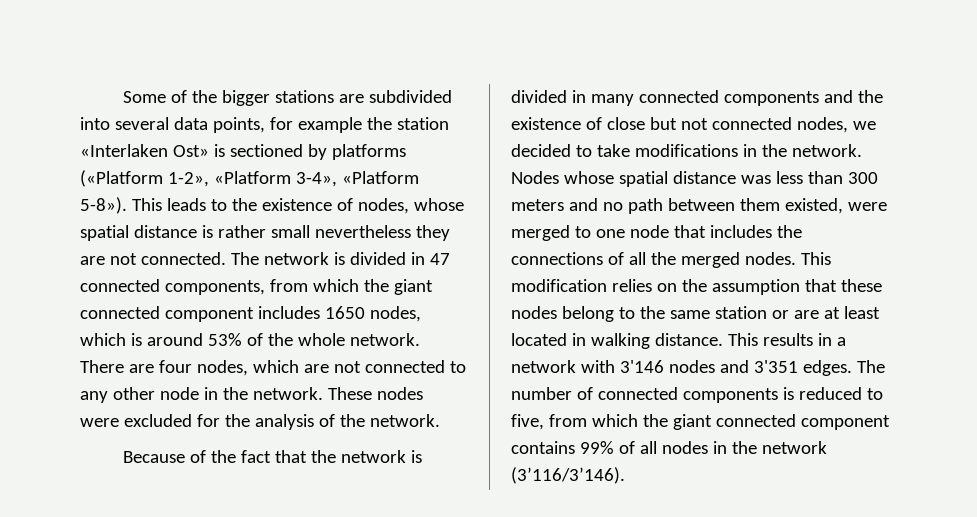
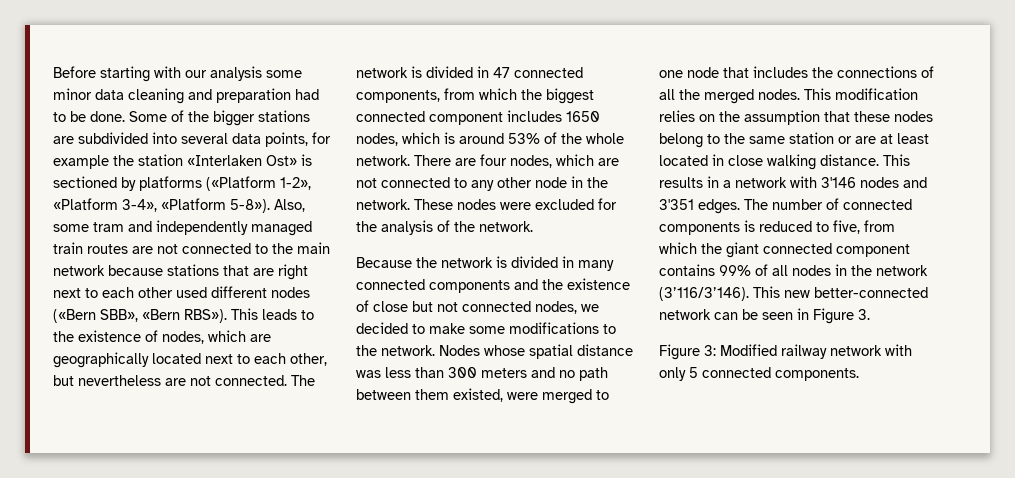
(122, 97) none -> [53,66,302,82] [53,88,319,104] [53,111,125,122] Before starting with our analysis some minor data cleaning and preparation had to be done.
(127, 205) none -> [274,199,305,212] [53,220,312,236] [53,242,330,254] [53,264,308,280] [53,286,310,298] [53,309,227,323] Also, some tram and independently managed train routes are not connected to the main network because stations that are right next to each other used different nodes («Bern SBB», «Bern RBS»).
[413,198,464,211] [80,225,450,241] whose spatial distance is rather small nevertheless they -> [208,330,271,342] [53,352,327,368] [53,375,161,386] which are geographically located next to each other, but nevertheless
[393,279,433,295] giant -> [546,88,594,104] biggest
[189,450,307,463] of the fact that -> (412, 262) none
[596,144,757,157] take modifications in -> [429,322,616,334] make some modifications to
(586, 339) none -> [728,155,763,166] close
(625, 475) none -> [753,286,928,298] [659,308,870,324] [659,344,912,360] [659,367,859,381] This new better-connected network can be seen in Figure 3. // Figure 3: Modified railway network with only 5 connected components.

